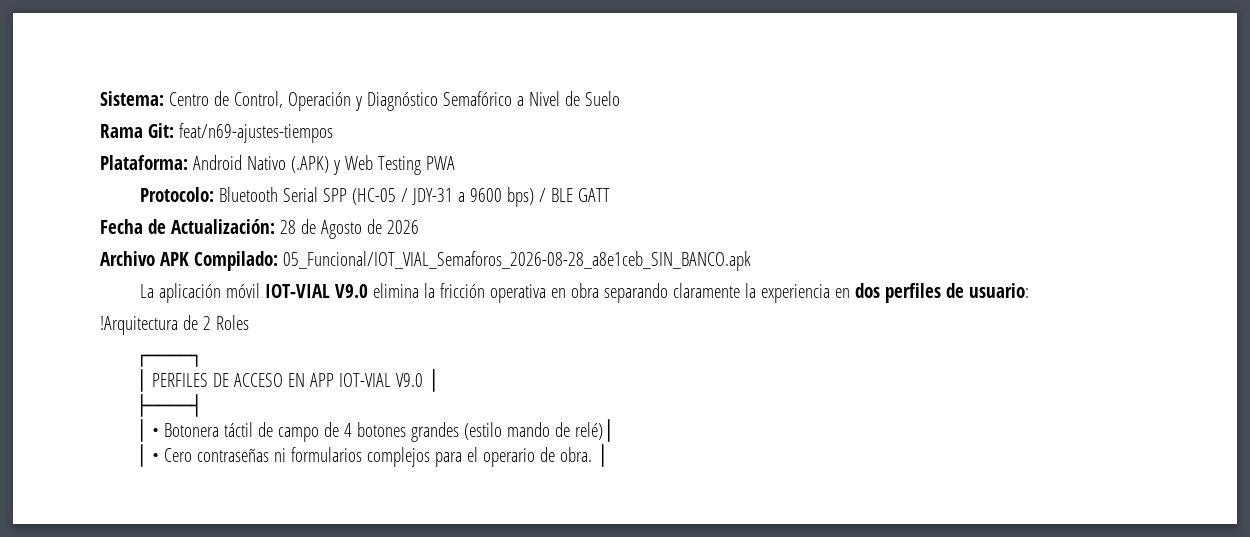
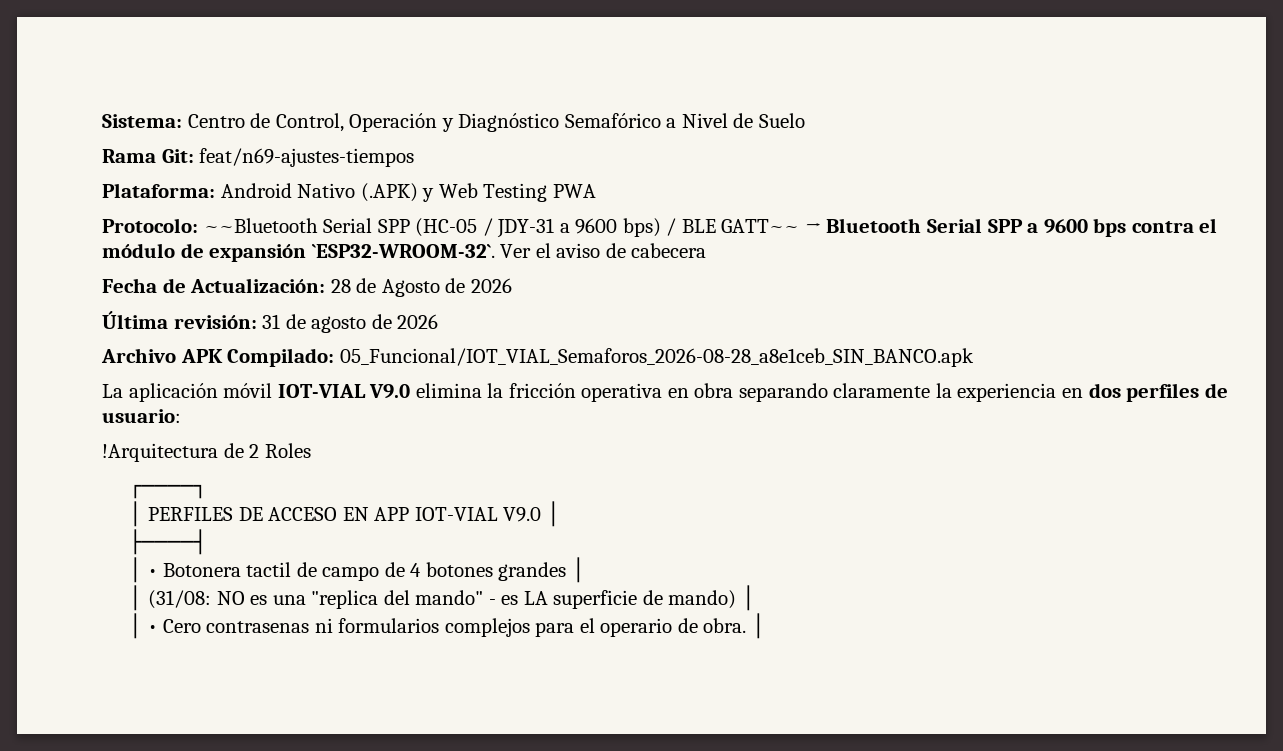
[219,187,279,202] Bluetooth -> [203,218,318,233] ~~Bluetooth
[578,188,611,202] GATT -> [721,218,1218,237] [102,243,707,262] GATT~~ → Bluetooth Serial SPP a 9600 bps contra el módulo de expansión `ESP32-WROOM-32`. Ver el aviso de cabecera
(419, 227) none -> [102,311,439,333] // Última revisión: 31 de agosto de 2026
[223,422,253,437] táctil -> [246,562,292,577] tactil
[463,419,614,442] (estilo mando de relé)│ -> [571,557,585,583] [129,585,755,611] │ // │ (31/08: NO es una "replica del mando" - es LA superficie de mando) │
[196,448,269,462] contraseñas -> [206,621,310,633] contrasenas

